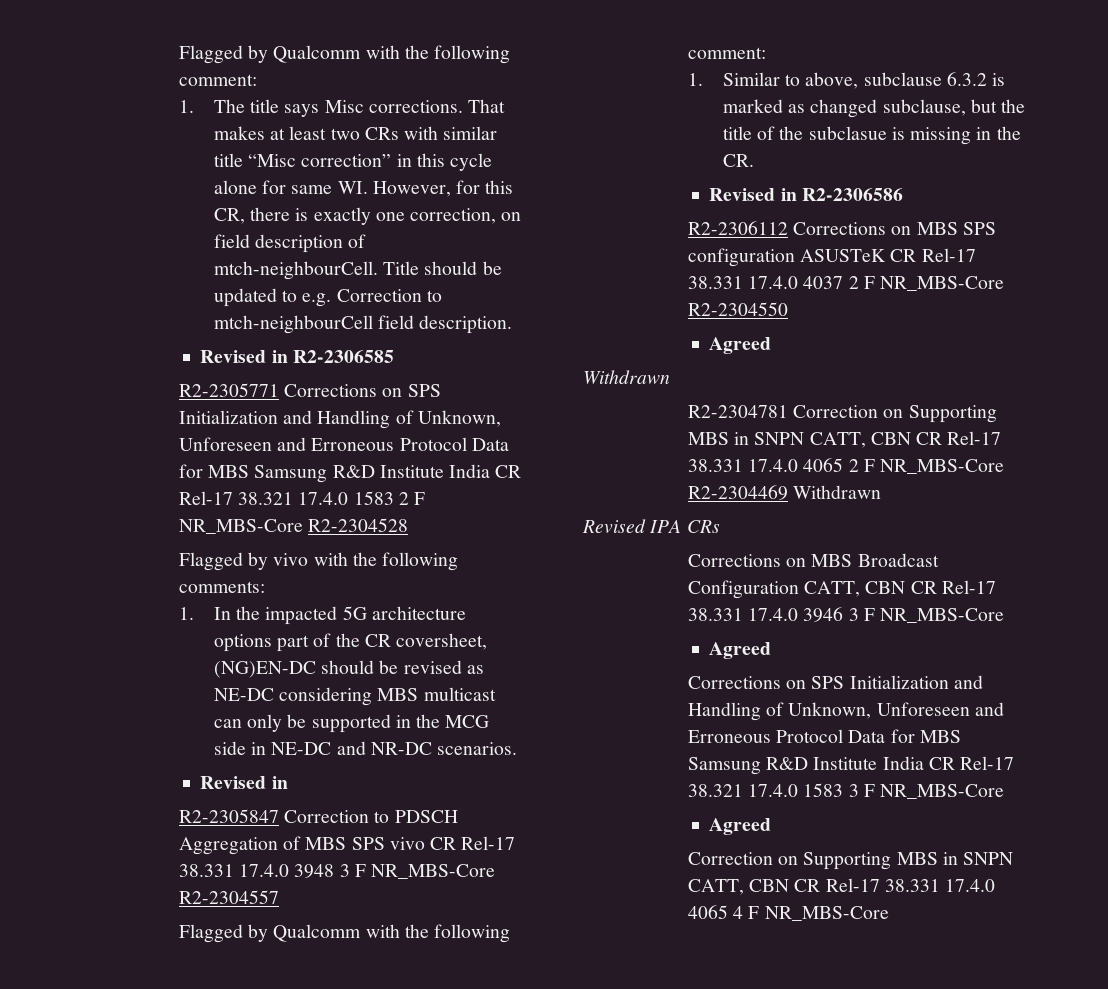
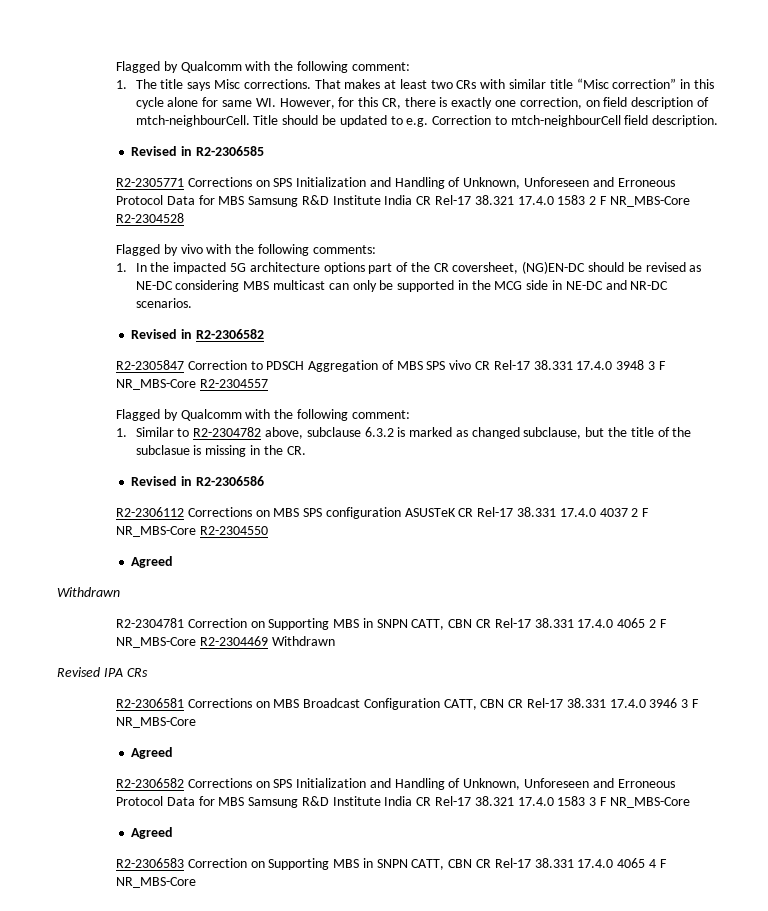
(288, 782) none -> [195,329,264,339] R2-2306582
(801, 80) none -> [193,427,262,437] R2-2304782
(720, 526) none -> [116,698,185,708] R2-2306581
(772, 650) none -> [116,778,185,788] R2-2306582
(772, 826) none -> [116,858,185,868] R2-2306583

